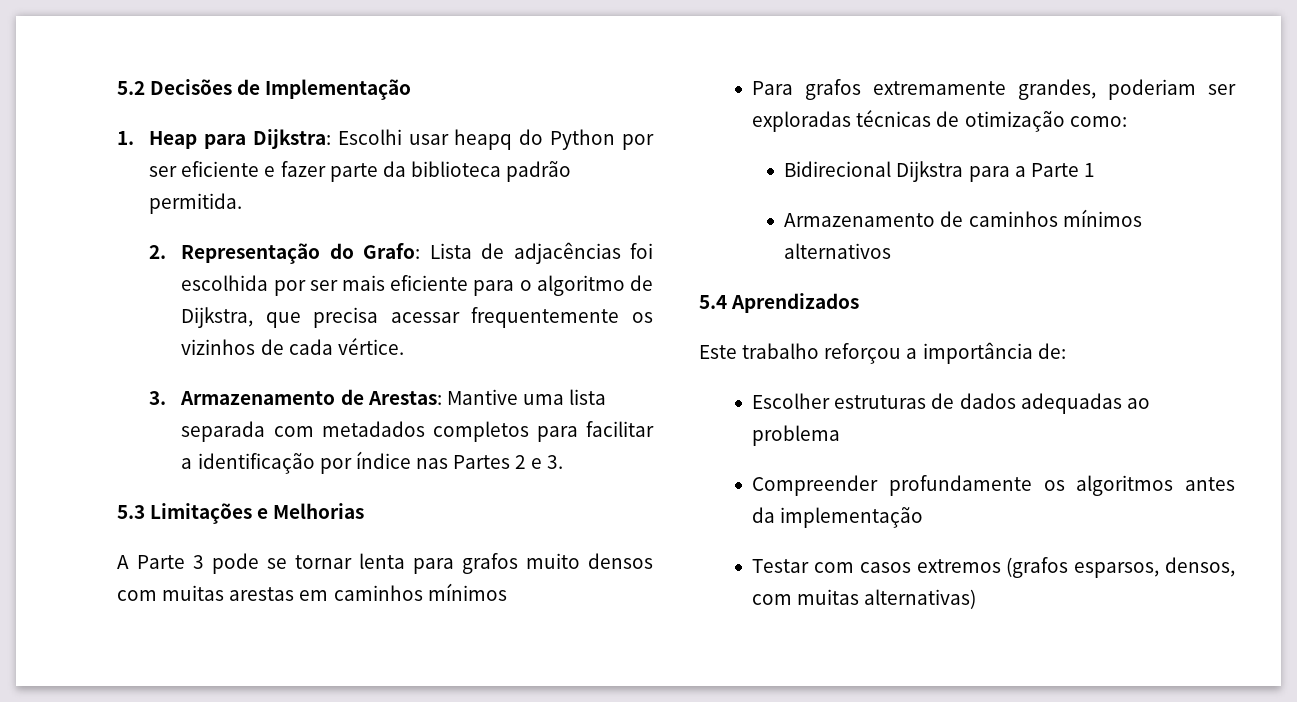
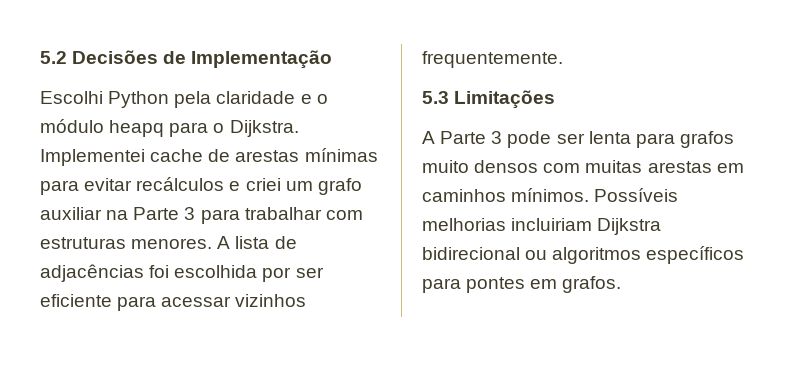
[117,129,655,150] [149,161,572,182] [149,193,243,214] [149,243,472,264] 1. Heap para Dijkstra: Escolhi usar heapq do Python por ser eficiente e fazer parte da biblioteca padrão permitida. // 2. Representação do Grafo: Lista -> [40,91,328,108] [40,119,299,137] [40,148,378,166] [40,177,362,195] [40,207,363,224] [40,236,270,249] Escolhi Python pela claridade e o módulo heapq para o Dijkstra. Implementei cache de arestas mínimas para evitar recálculos e criei um grafo auxiliar na Parte 3 para trabalhar com estruturas menores. A lista
[342,275,386,291] mais -> (324, 272) none
[519,275,653,296] [181,307,653,328] [181,338,404,355] [149,389,607,405] [181,421,654,442] [181,451,564,474] o algoritmo de Dijkstra, que precisa acessar frequentemente os vizinhos de cada vértice. // 3. Armazenamento de Arestas: Mantive uma lista separada com metadados completos para facilitar a identificação por índice nas Partes 2 e 3. -> [161,294,307,307] [422,51,563,68] acessar vizinhos frequentemente.
[257,503,365,519] e Melhorias -> (556, 99) none
[267,555,352,569] se tornar -> [556,133,585,144] ser
[427,583,507,601] [752,79,1236,100] [752,110,1127,132] [784,161,1095,182] [784,209,1142,227] [784,243,892,259] [699,293,860,313] [699,342,1066,364] [752,393,1150,414] [752,425,841,446] [752,475,1235,496] [752,507,924,528] [752,557,1235,578] [752,589,977,609] mínimos // Para grafos extremamente grandes, poderiam ser exploradas técnicas de otimização como: // Bidirecional Dijkstra para a Parte 1 // Armazenamento de caminhos mínimos alternativos // 5.4 Aprendizados // Este trabalho reforçou a importância de: // Escolher estruturas de dados adequadas ao problema // Compreender profundamente os algoritmos antes da implementação // Testar com casos extremos (grafos esparsos, densos, com muitas alternativas) -> [511,188,679,202] [422,218,662,235] [422,246,745,264] [422,276,622,293] mínimos. Possíveis melhorias incluiriam Dijkstra bidirecional ou algoritmos específicos para pontes em grafos.

